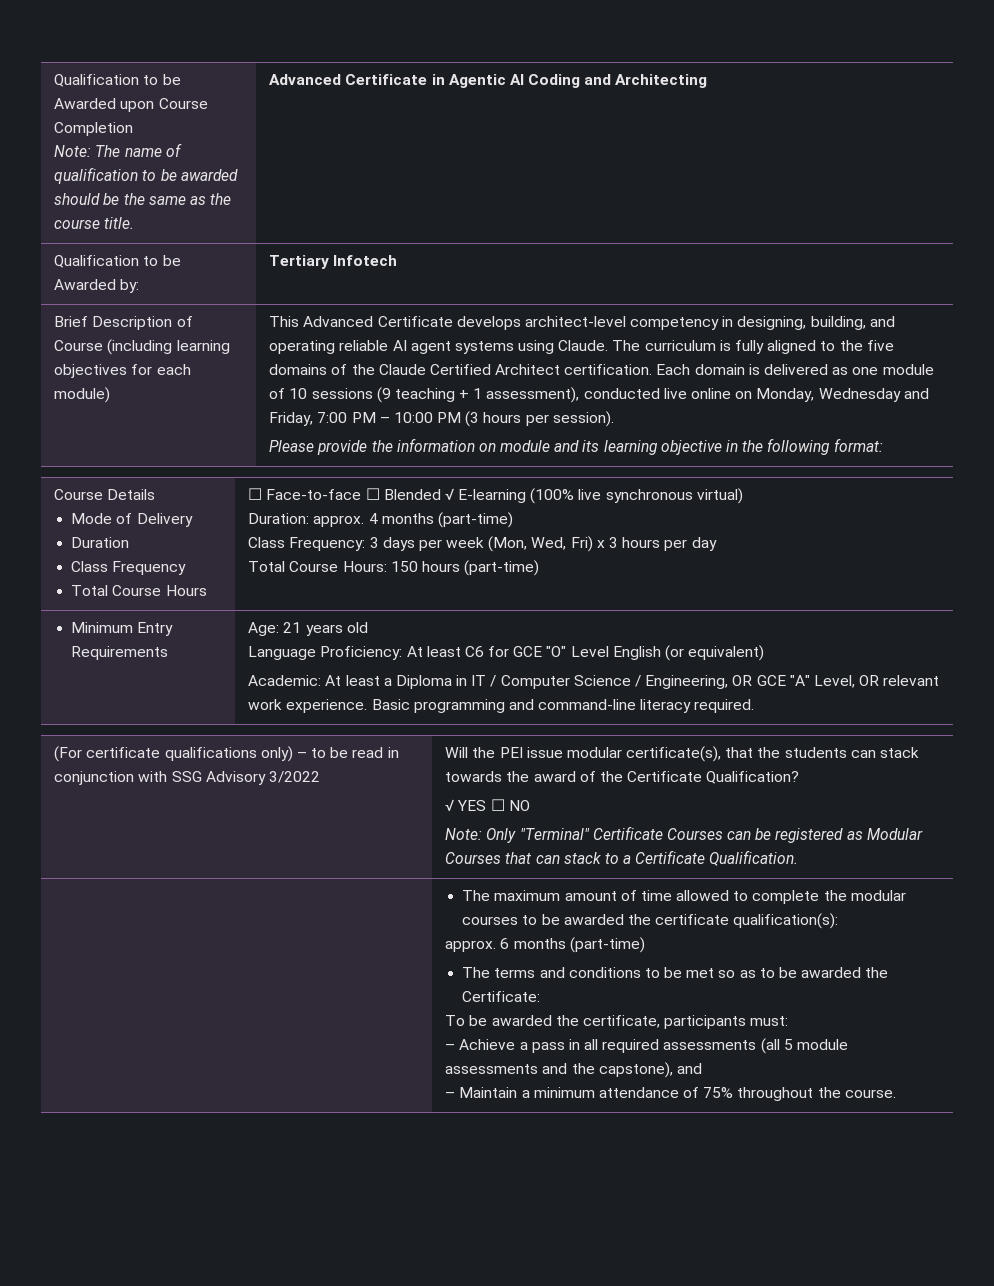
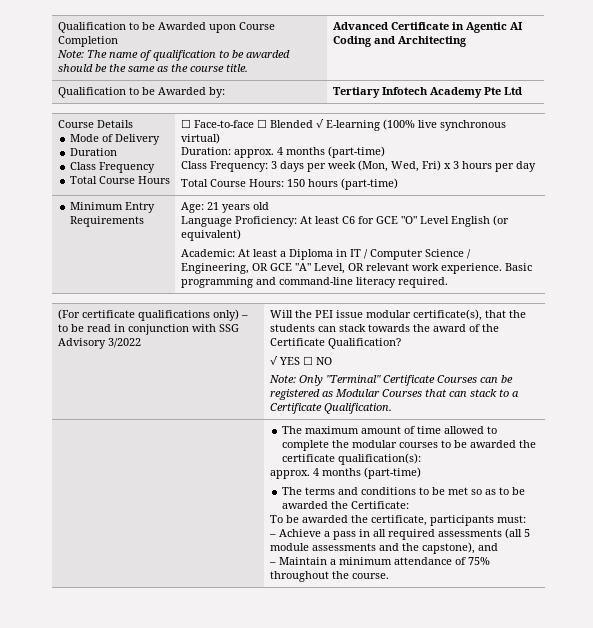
[54,316,193,330] [54,339,230,355] [54,364,191,378] [54,387,111,403] [269,316,895,330] [269,340,894,354] [269,364,934,375] [269,387,929,403] [269,411,614,427] [269,438,883,455] // Brief Description of Course (including learning objectives for each module) | This Advanced Certificate develops architect-level competency in designing, building, and operating reliable AI agent systems using Claude. The curriculum is fully aligned to the five domains of the Claude Certified Architect certification. Each domain is delivered as one module of 10 sessions (9 teaching + 1 assessment), conducted live online on Monday, Wednesday and Friday, 7:00 PM – 10:00 PM (3 hours per session). // Please provide the information on module and its learning objective in the following format: -> [429,87,522,98] Academy Pte Ltd
[500,938,510,949] 6 -> [312,468,319,476] 4

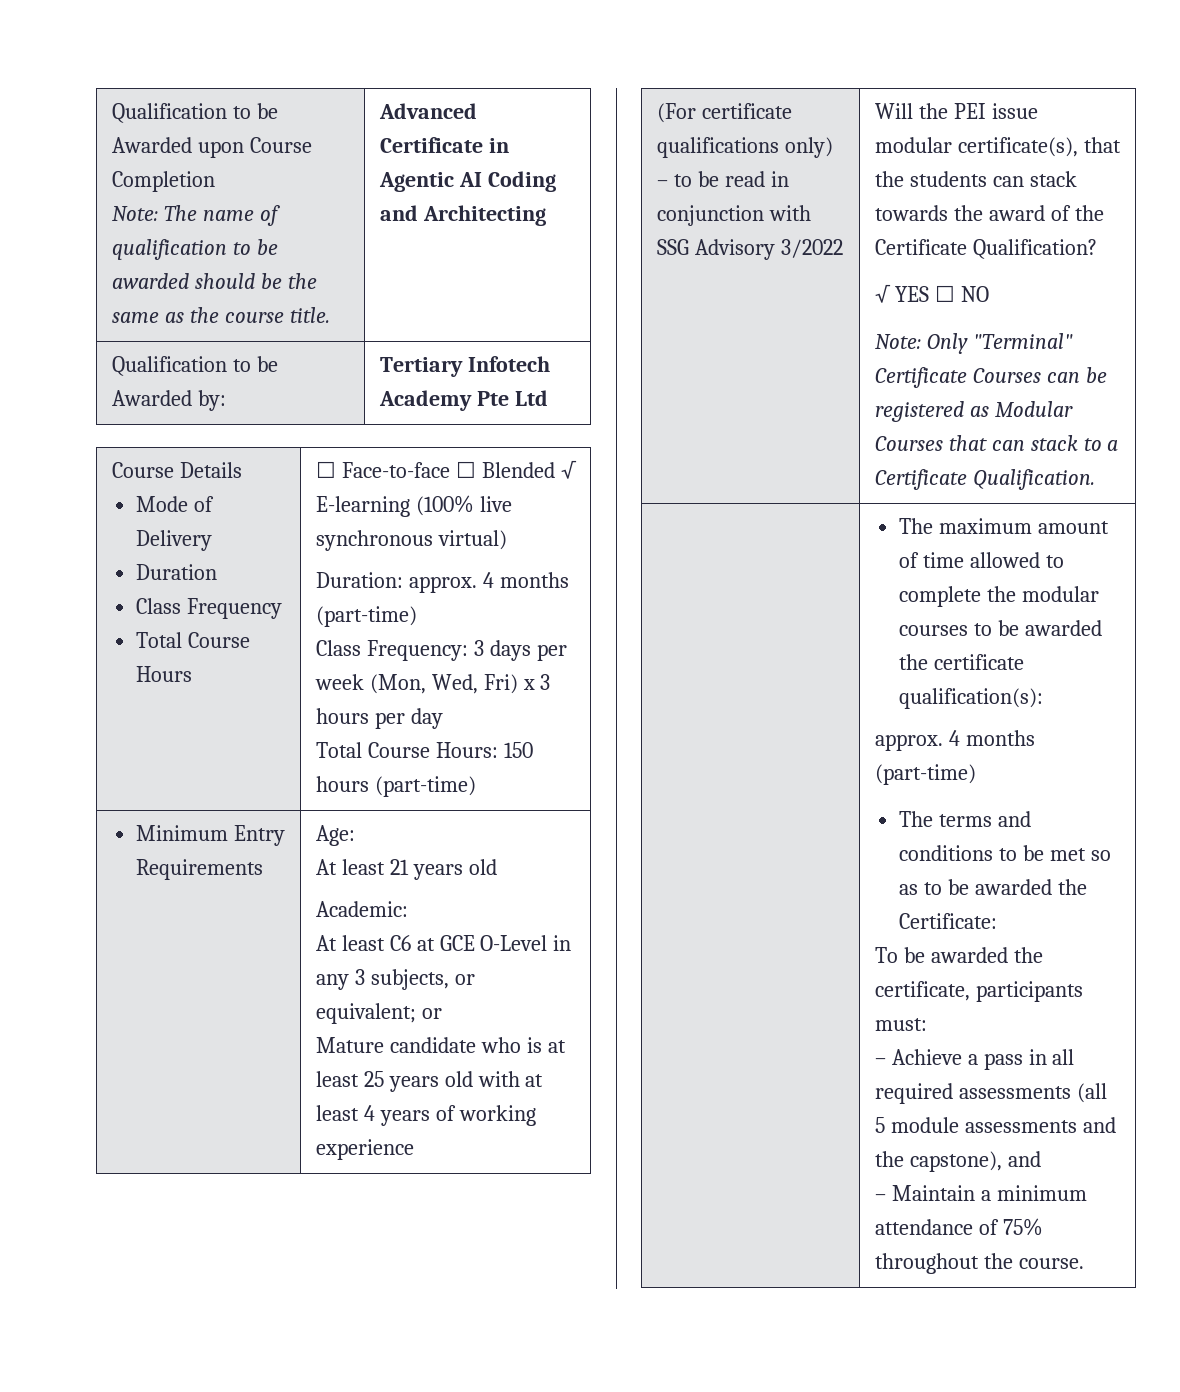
(204, 207) none -> [315,859,385,875] // At least
[180,216,297,227] Language Proficiency: -> [315,901,408,917] Academic: //
[357,215,509,227] [180,229,241,241] [180,249,471,260] [180,263,532,274] [180,277,448,288] for GCE "O" Level English (or equivalent) // Academic: At least a Diploma in IT / Computer Science / Engineering, OR GCE "A" Level, OR relevant work experience. Basic programming and command-line literacy required. -> [416,935,572,951] [315,969,475,990] [315,1003,442,1024] [315,1037,566,1053] [315,1071,544,1092] [315,1105,536,1126] [315,1139,414,1160] at GCE O-Level in any 3 subjects, or equivalent; or // Mature candidate who is at least 25 years old with at least 4 years of working experience

